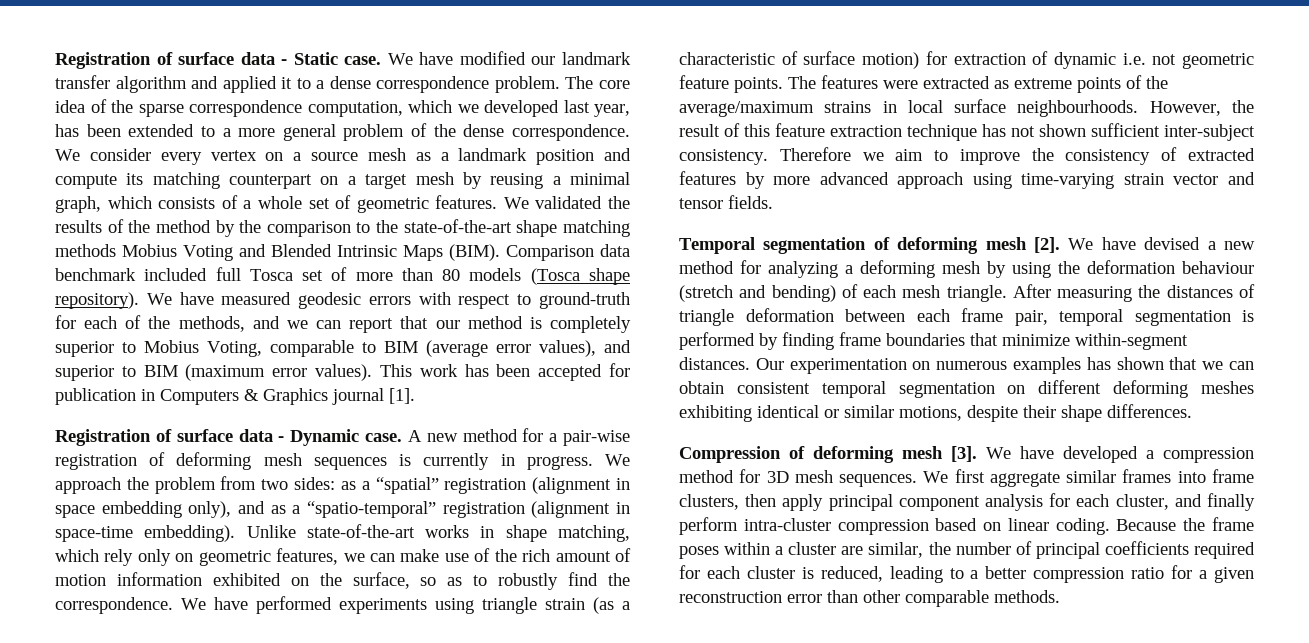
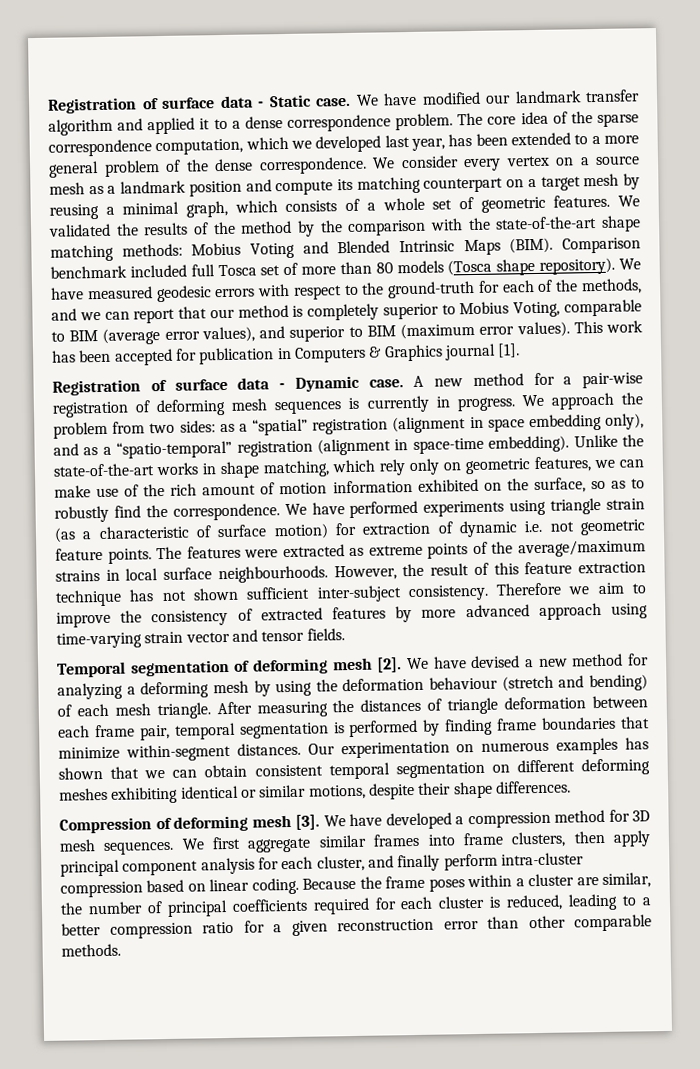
[356,222,371,233] to -> [430,218,463,231] with
[55,244,116,257] methods -> [121,243,183,257] methods:
[600,244,630,257] data -> (641, 245) none
(532, 299) none -> [361,282,385,295] the
(296, 531) none -> [622,434,645,447] the

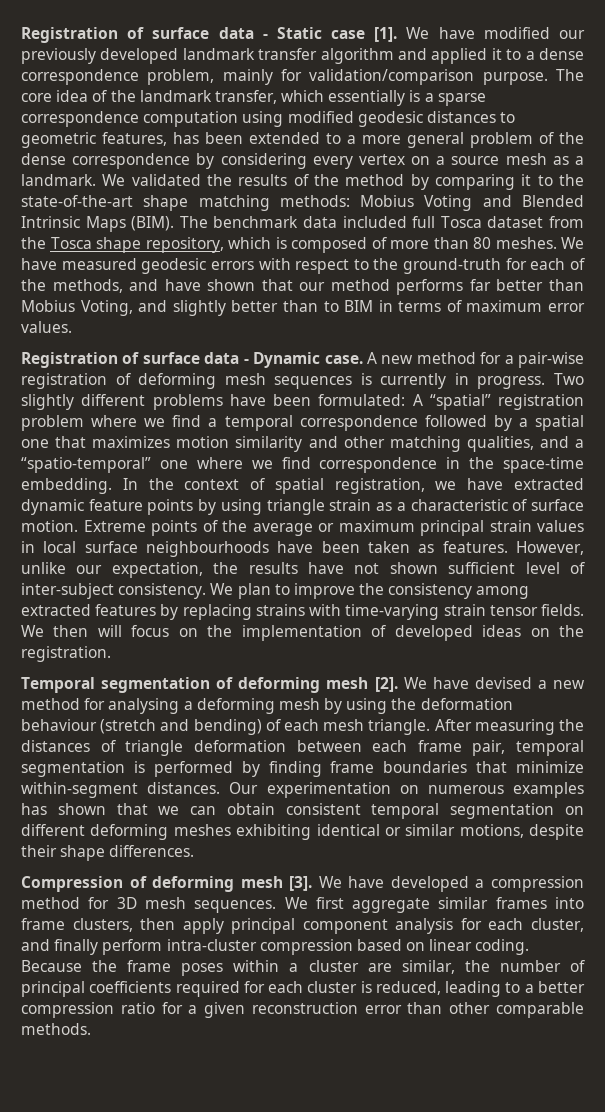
[315,97,351,107] case. -> [331,27,398,42] case [1].
(511, 99) none -> [21,48,179,64] previously developed
[395,113,454,131] problem. -> [147,69,548,85] problem, mainly for validation/comparison purpose.
[597,113,639,127] [48,134,445,157] sparse correspondence computation, which we developed last year, -> [139,90,486,106] [21,111,516,127] [21,132,167,148] landmark transfer, which essentially is a sparse correspondence computation using modified geodesic distances to geometric features,
[258,155,459,175] correspondence. We consider -> [72,153,307,169] correspondence by considering
[120,173,640,197] [49,194,611,220] landmark position and compute its matching counterpart on a target mesh by reusing a minimal graph, which consists of a whole set of geometric features. -> [21,174,96,186] landmark.
[319,218,463,236] the comparison with -> [434,174,553,190] comparing it to
[562,237,641,254] [50,257,616,279] Comparison benchmark included full Tosca set of more than 80 models (Tosca shape repository). -> [179,216,585,228] [21,237,557,253] The benchmark data included full Tosca dataset from the Tosca shape repository, which is composed of more than 80 meshes.
[79,299,642,324] [51,320,643,345] [52,343,521,366] we can report that our method is completely superior to Mobius Voting, comparable to BIM (average error values), and superior to BIM (maximum error values). This work has been accepted for publication in Computers & Graphics journal [1]. -> [164,279,584,295] [21,300,585,316] [21,321,72,333] have shown that our method performs far better than Mobius Voting, and slightly better than to BIM in terms of maximum error values.
[521,392,644,410] [53,413,644,439] [53,434,645,459] [53,456,644,479] [54,477,646,498] [54,500,505,523] We approach the problem from two sides: as a “spatial” registration (alignment in space embedding only), and as a “spatio-temporal” registration (alignment in space-time embedding). Unlike the state-of-the-art works in shape matching, which rely only on geometric features, we can make use of the rich amount of motion information exhibited on the surface, so as to robustly find the correspondence. We have performed experiments -> [554,373,584,385] [21,394,584,410] [21,415,585,431] [21,436,585,452] [21,457,584,473] [21,478,584,494] [21,499,217,515] Two slightly different problems have been formulated: A “spatial” registration problem where we find a temporal correspondence followed by a spatial one that maximizes motion similarity and other matching qualities, and a “spatio-temporal” one where we find correspondence in the space-time embedding. In the context of spatial registration, we have extracted dynamic feature points by
[54,527,76,543] (as -> [376,502,393,511] as
[273,519,646,540] [55,539,647,564] [55,561,647,584] [55,582,624,607] motion) for extraction of dynamic i.e. not geometric feature points. The features were extracted as extreme points of the average/maximum strains in local surface neighbourhoods. However, the result of this feature extraction technique has not shown sufficient inter-subject consistency. Therefore we aim -> [21,520,584,536] [21,541,584,557] [21,562,585,578] [21,583,271,599] motion. Extreme points of the average or maximum principal strain values in local surface neighbourhoods have been taken as features. However, unlike our expectation, the results have not shown sufficient level of inter-subject consistency. We plan
[237,608,253,621] of -> [476,586,530,599] among
[421,602,648,620] [56,628,345,649] more advanced approach using time-varying strain vector and tensor fields. -> [182,604,584,620] [21,625,584,641] [21,646,111,662] replacing strains with time-varying strain tensor fields. We then will focus on the implementation of developed ideas on the registration.
[57,682,123,700] analyzing -> [108,698,180,714] analysing

